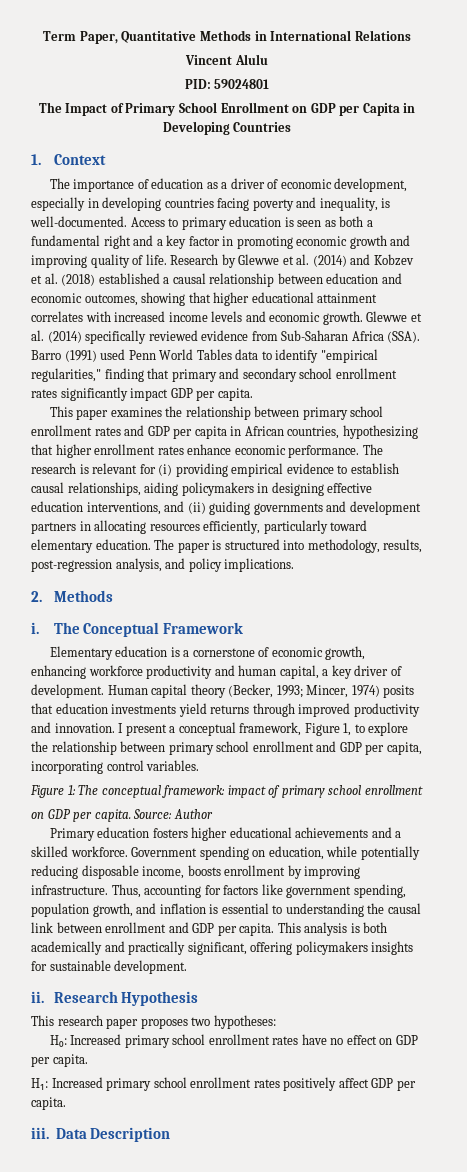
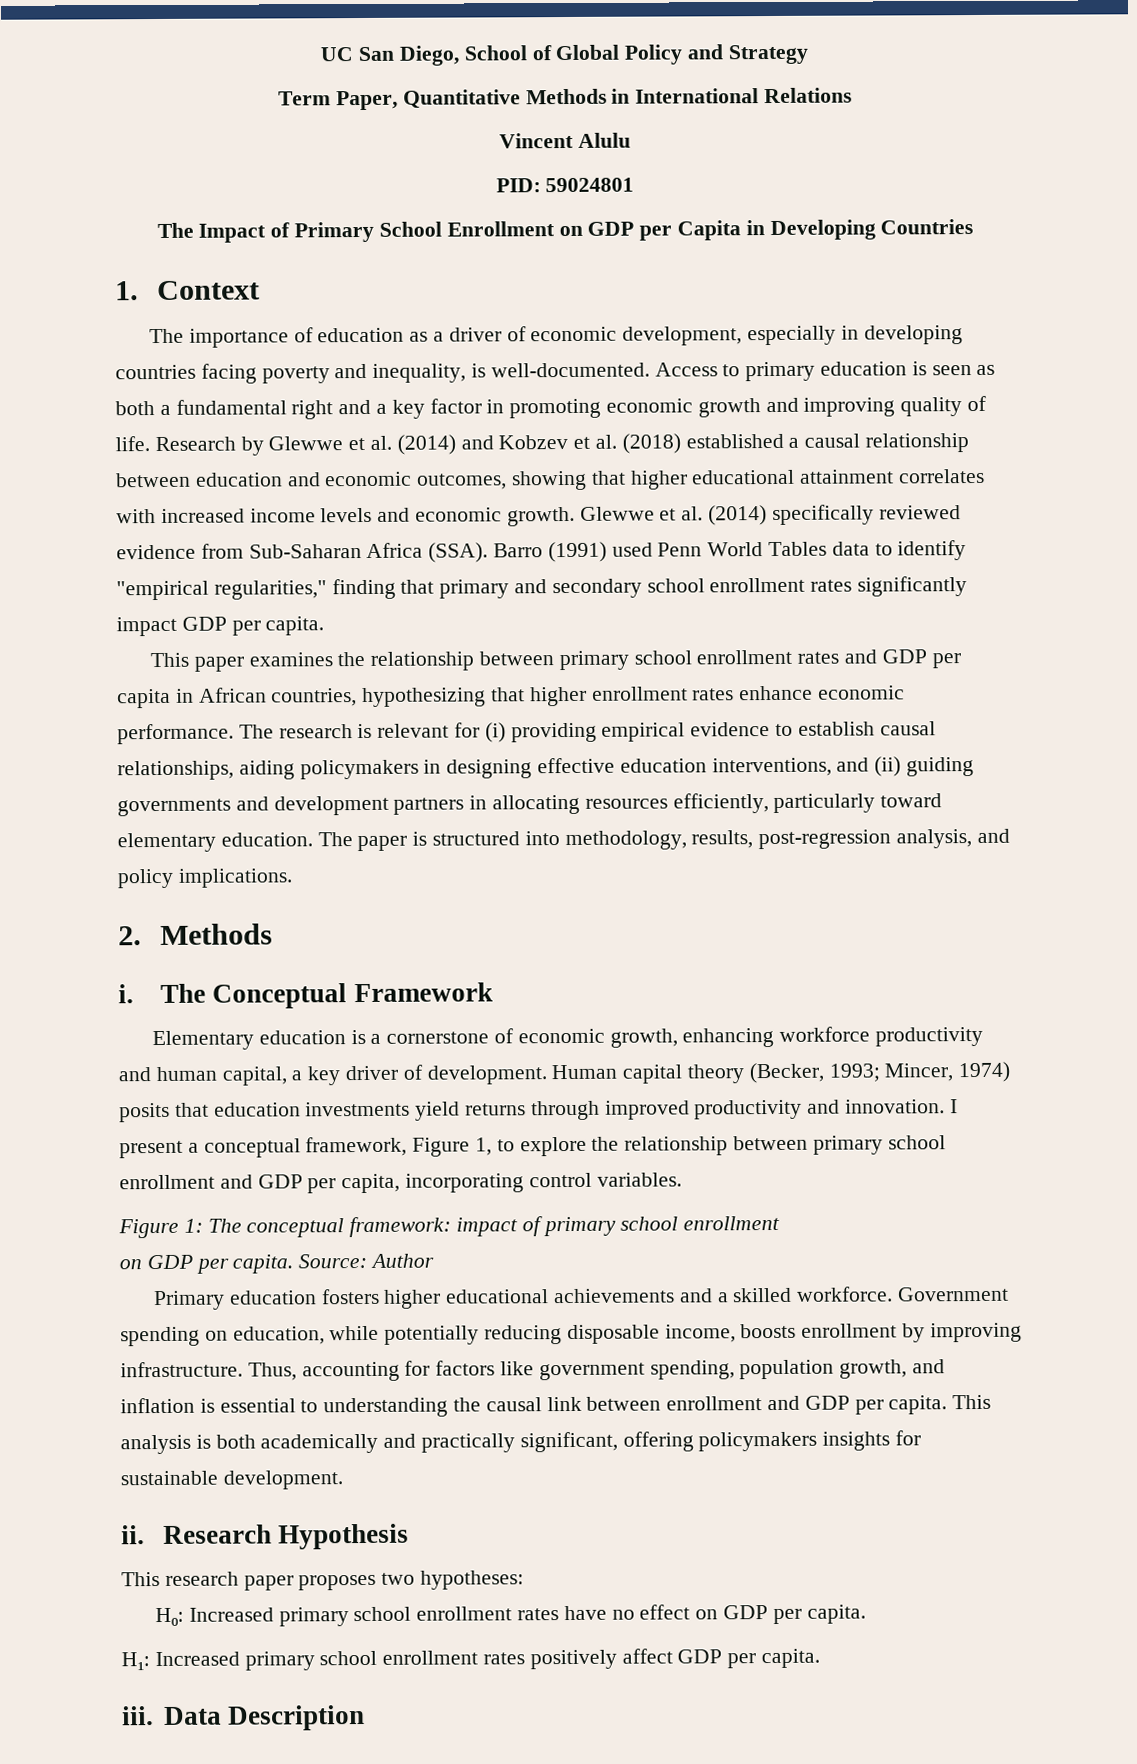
(43, 36) none -> [320,44,809,66] UC San Diego, School of Global Policy and Strategy //

